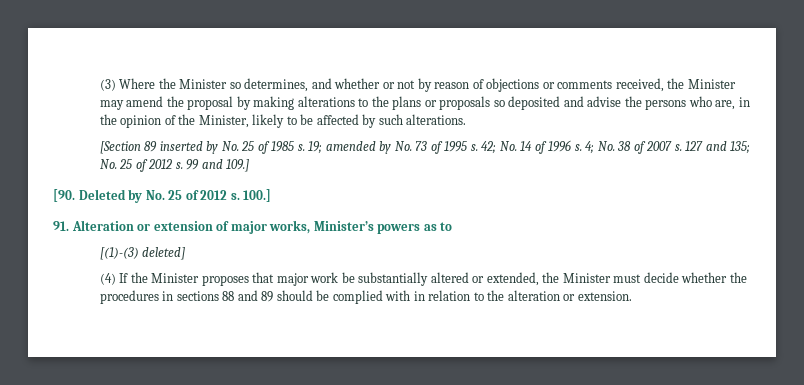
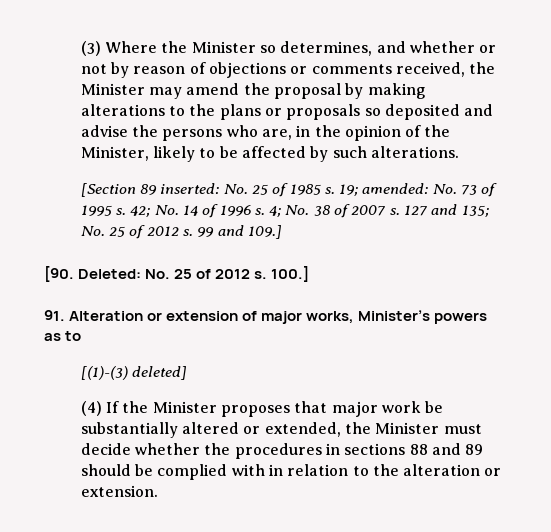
[159,141,219,154] inserted by -> [160,183,220,194] inserted:
[325,141,392,154] amended by -> [362,183,429,194] amended:
[78,189,143,203] Deleted by -> [78,269,142,279] Deleted:

